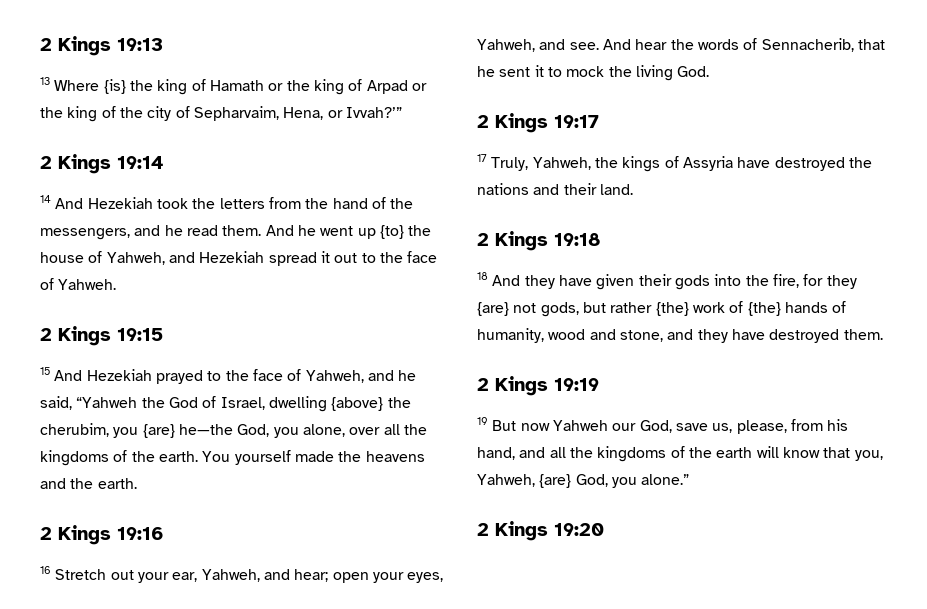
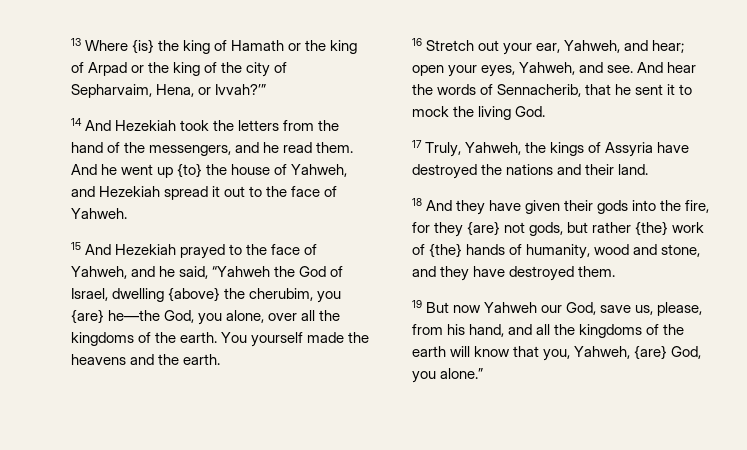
[40,36,163,56] 2 Kings 19:13 // -> (71, 42) none
[40,154,164,174] // 2 Kings 19:14 -> (267, 89) none
[40,326,163,346] // 2 Kings 19:15 -> (127, 213) none
[40,525,164,545] // 2 Kings 19:16 -> (221, 359) none
[477,113,599,133] // 2 Kings 19:17 -> (546, 111) none
[477,231,601,251] // 2 Kings 19:18 -> (649, 169) none
[477,376,599,396] // 2 Kings 19:19 -> (616, 271) none
[477,521,604,541] // 2 Kings 19:20 -> (484, 373) none

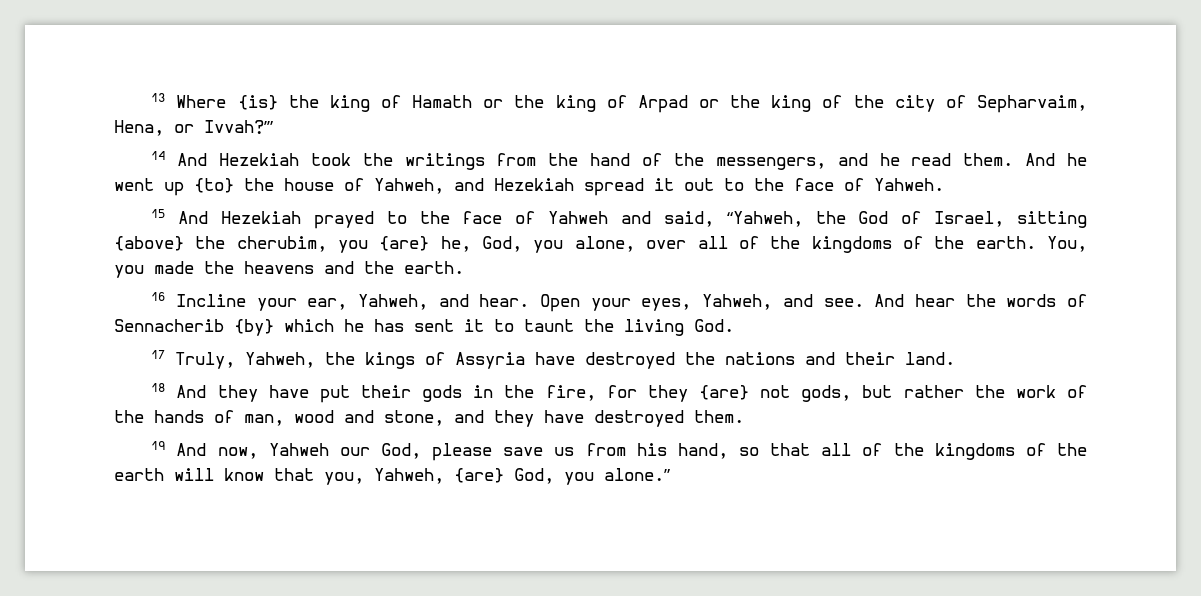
[238,120,280,131] letters -> [404,153,485,170] writings
[71,266,271,279] Yahweh, and he said, “Yahweh -> [548,211,803,227] Yahweh and said, “Yahweh,
[112,288,165,302] dwelling -> [1017,211,1088,228] sitting
[108,310,161,321] he—the -> [440,236,471,252] he,
(316, 315) none -> [738,236,759,249] of
[221,332,304,347] You yourself -> [1047,236,1088,252] [114,265,144,278] You, you
[426,40,500,51] Stretch out -> [175,294,246,307] Incline
[652,40,685,53] [412,65,444,76] hear; open -> [479,294,581,312] hear. Open
[497,84,632,97] Sennacherib, that he -> [114,319,404,336] Sennacherib {by} which he has
[412,106,449,117] mock -> [524,319,574,332] taunt
[525,200,561,214] given -> [319,385,350,403] put
[632,200,657,211] into -> [473,385,494,398] in
[635,221,669,236] {the} -> [974,385,1005,398] the
[429,243,463,258] {the} -> [114,410,144,423] the
[526,244,591,259] humanity, -> [244,414,284,426] man,
[426,302,482,313] But now -> [176,443,258,459] And now,
[600,302,703,316] [412,324,551,337] save us, please, from his hand, and all -> [432,443,883,461] please save us from his hand, so that all of

